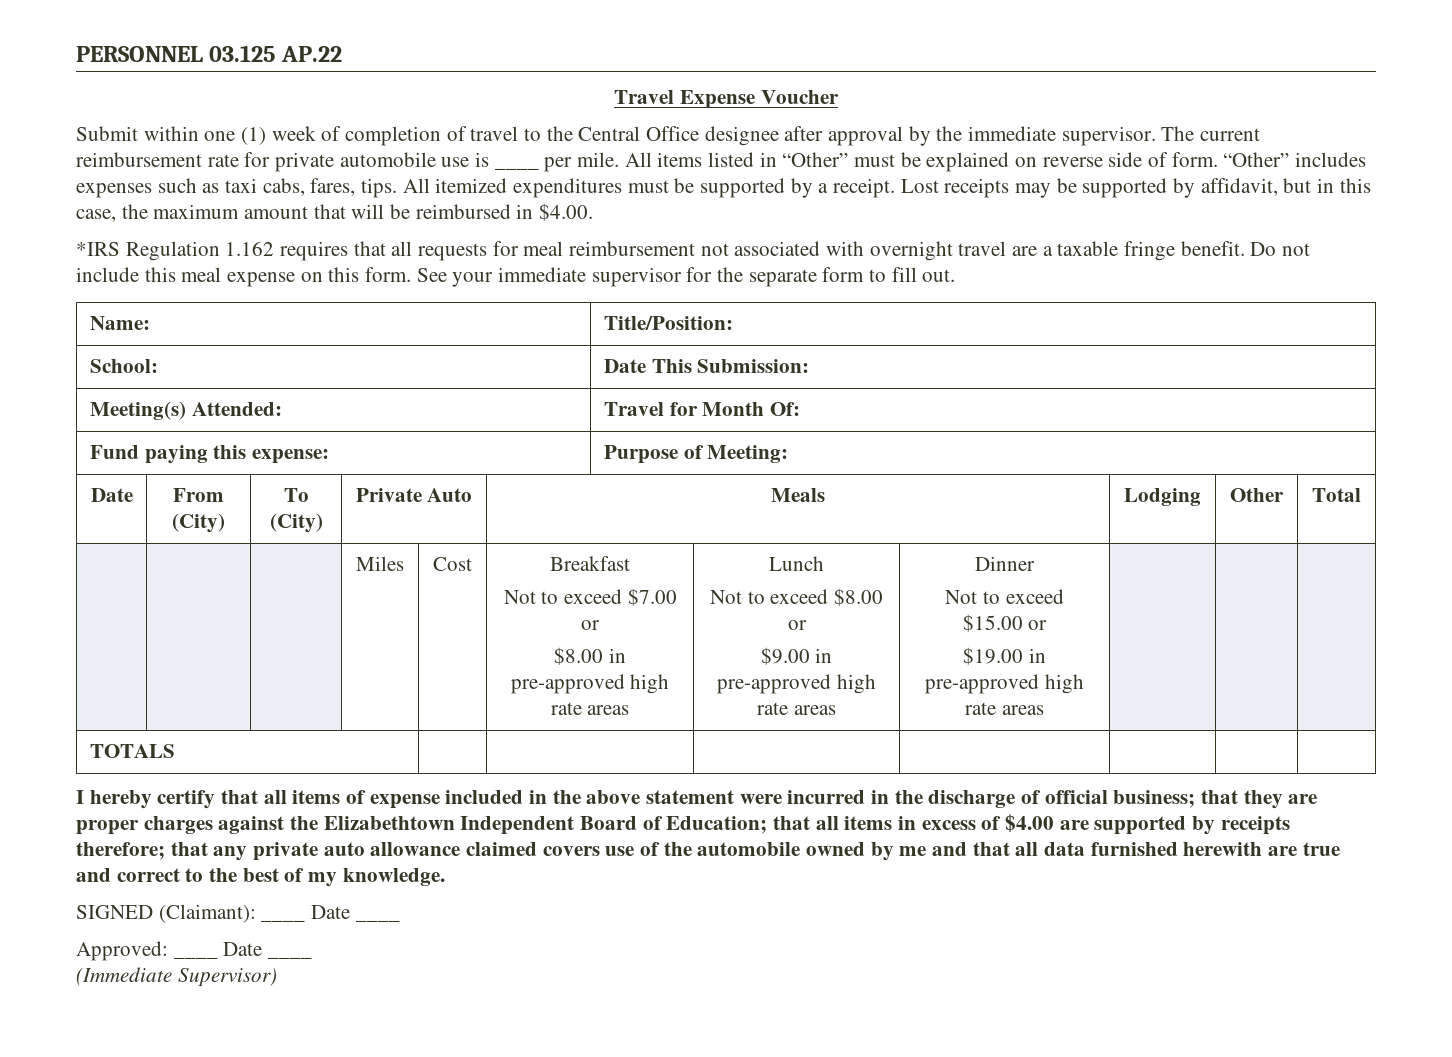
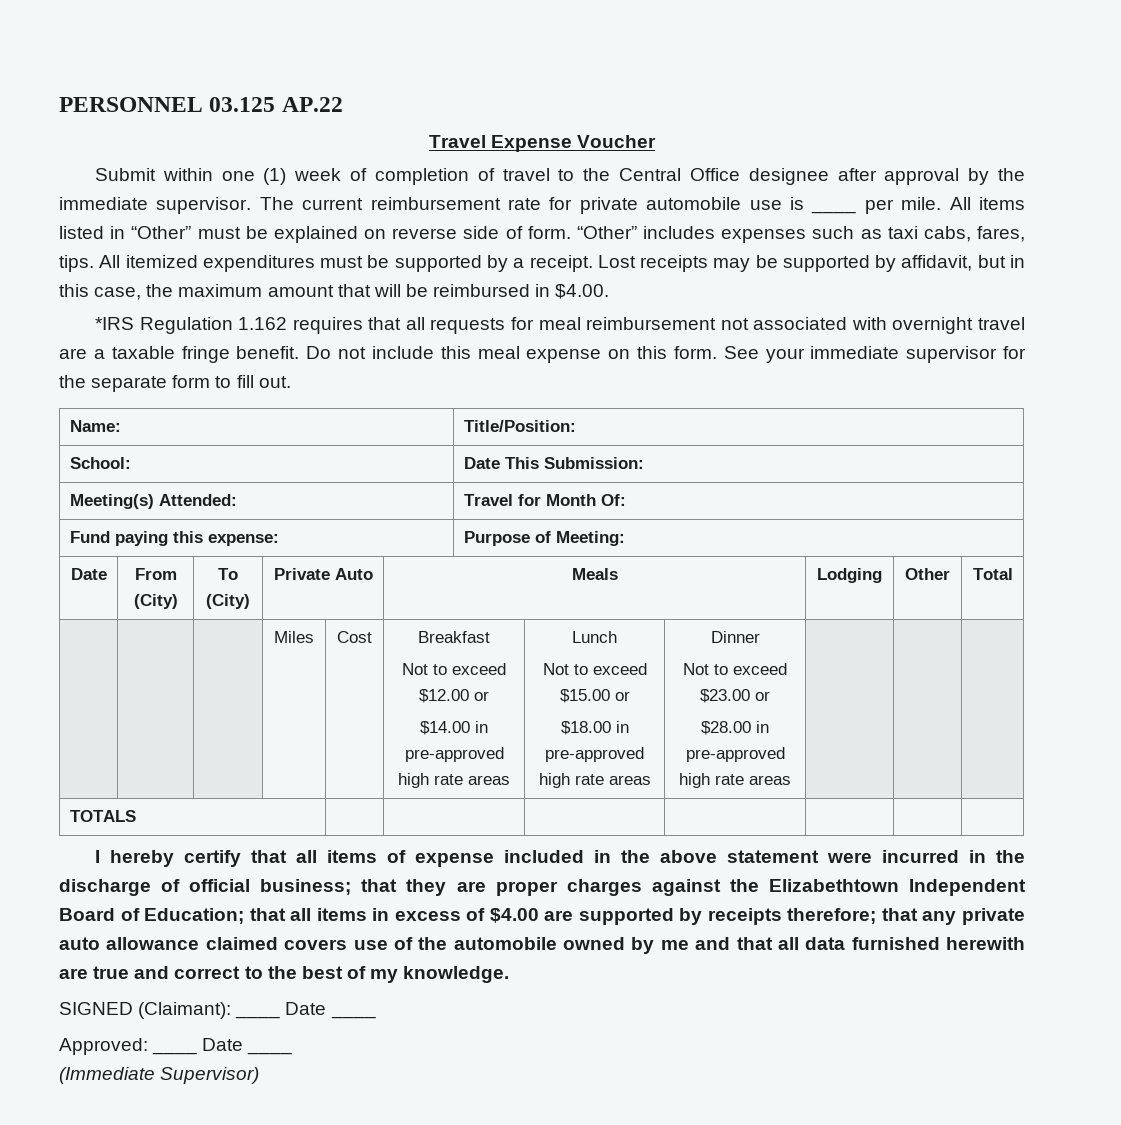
[627,588,677,606] [581,620,600,630] [554,647,604,665] $7.00 or // $8.00 -> [419,689,489,703] [420,721,470,735] $12.00 or // $14.00
[834,588,884,606] [787,620,807,630] [760,647,810,665] $8.00 or // $9.00 -> [559,689,630,703] [560,721,611,735] $15.00 or // $18.00
[962,614,1048,632] [963,647,1024,665] $15.00 or // $19.00 -> [700,689,770,703] [701,721,751,735] $23.00 or // $28.00

